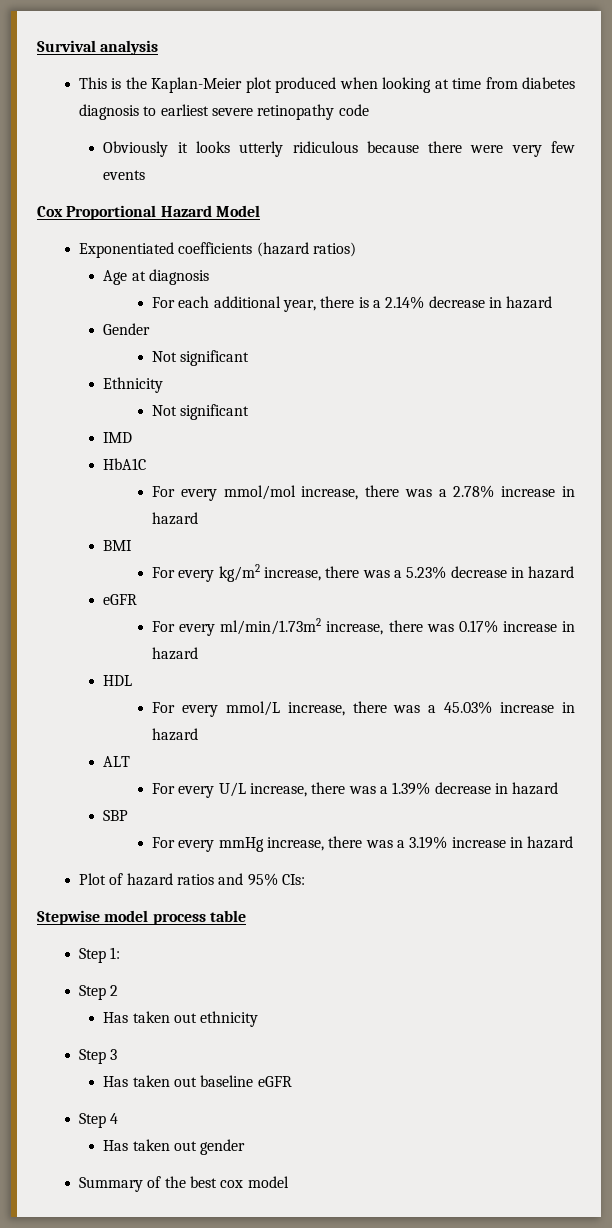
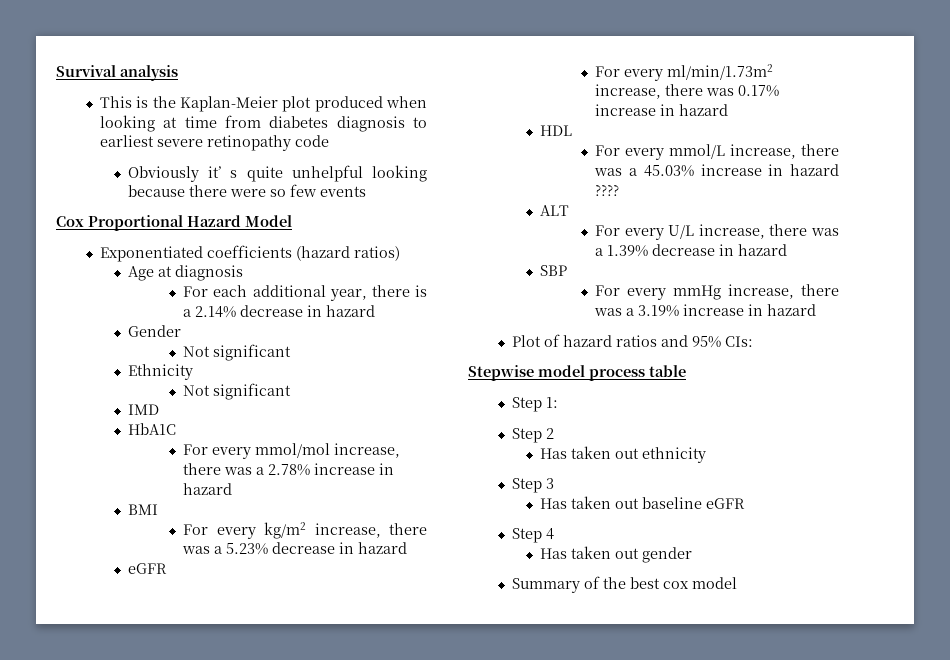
[177,141,358,157] it looks utterly ridiculous -> [208,165,427,182] it’ s quite unhelpful looking
[511,145,542,157] very -> [269,189,286,197] so
(199, 734) none -> [595,184,620,196] ????

